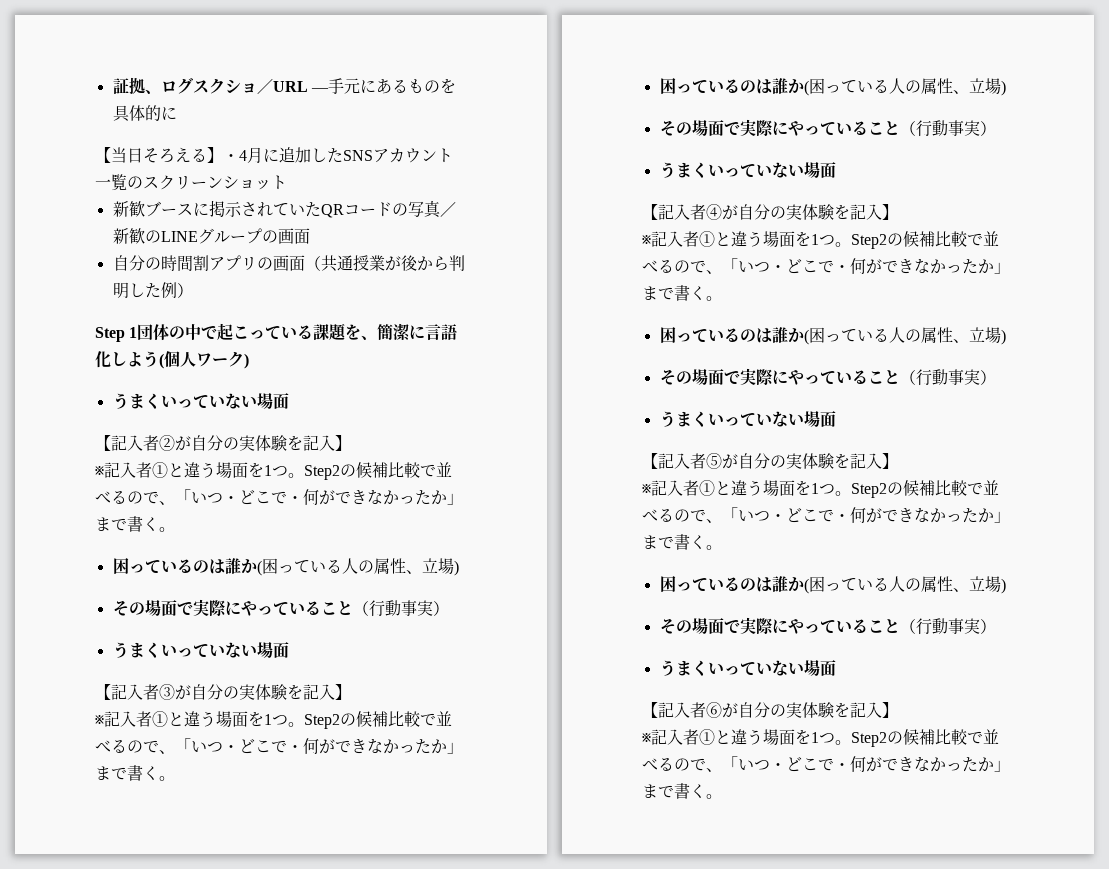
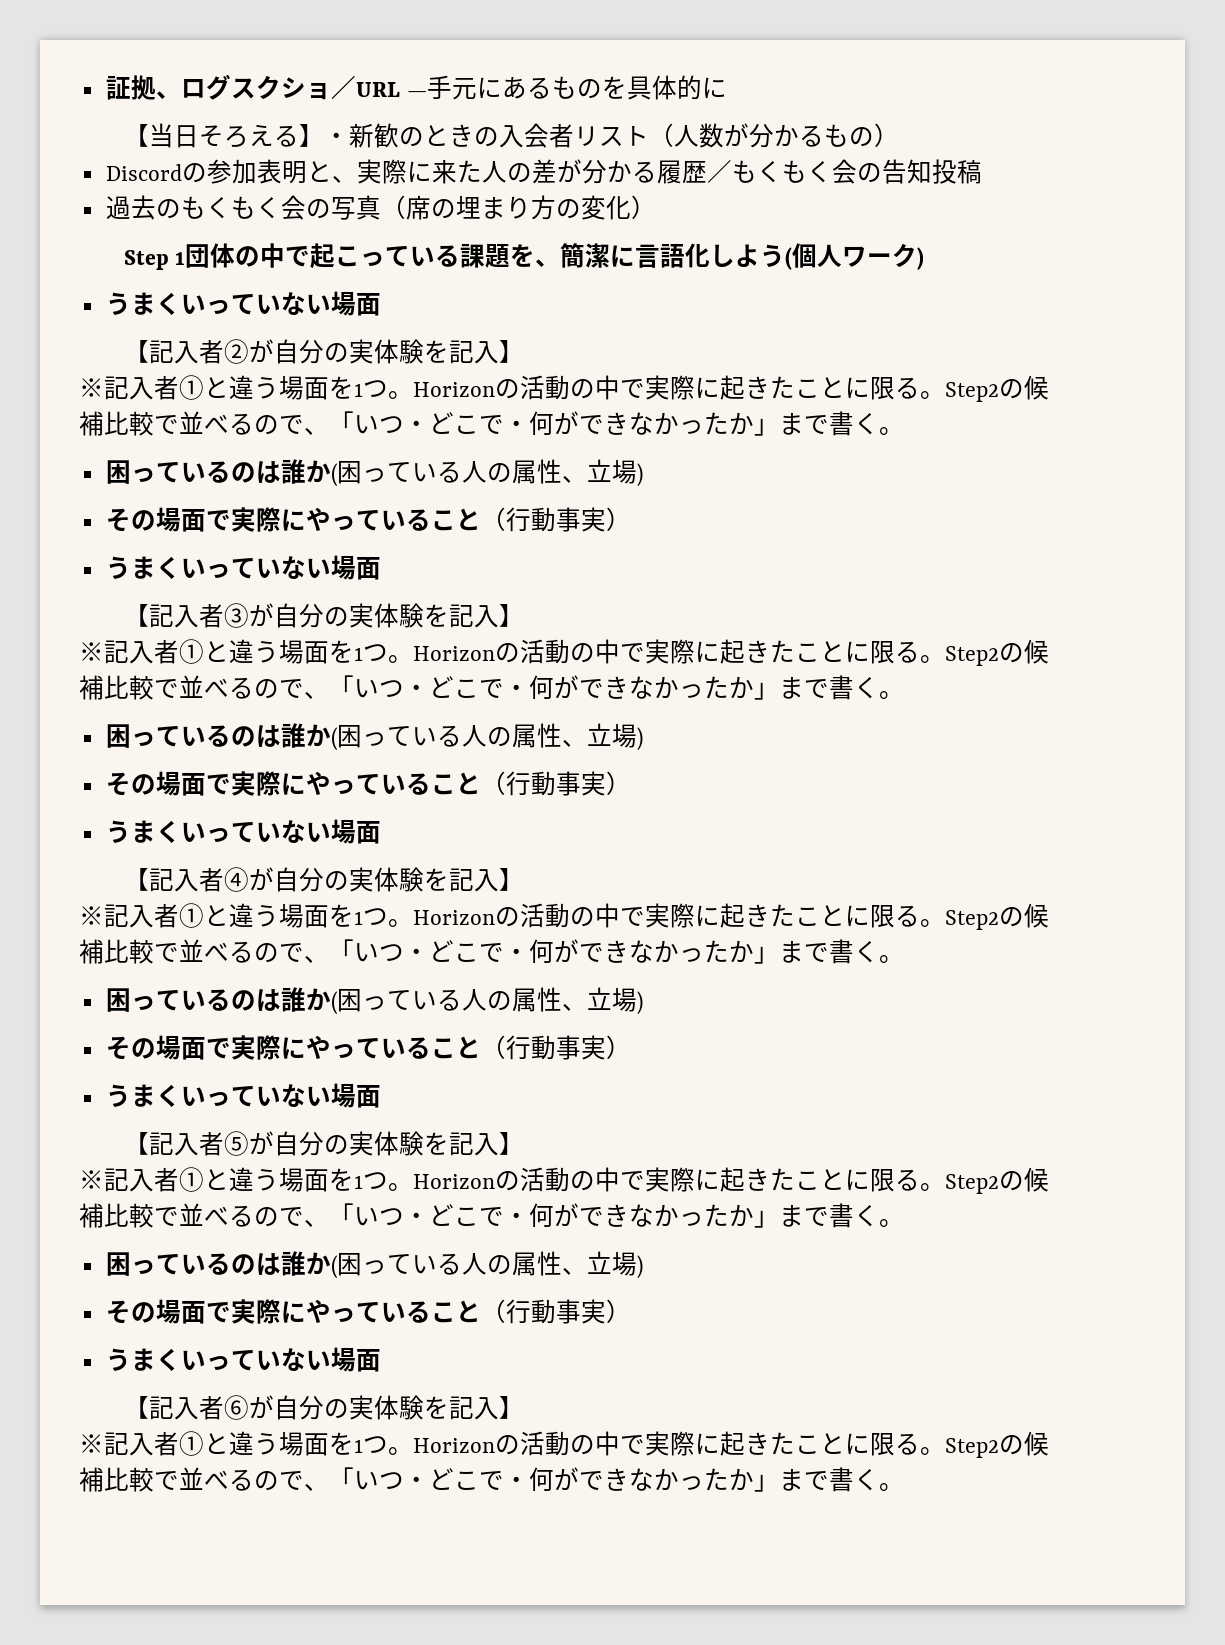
[239,147,453,163] [95,174,287,191] [112,200,456,218] [112,228,310,244] [112,255,465,272] [112,282,177,299] 4月に追加したSNSアカウント一覧のスクリーンショット // 新歓ブースに掲示されていたQRコードの写真／新歓のLINEグループの画面 // 自分の時間割アプリの画面（共通授業が後から判明した例 -> [348,123,899,148] [105,159,982,184] [105,195,631,220] 新歓のときの入会者リスト（人数が分かるもの） // Discordの参加表明と、実際に来た人の差が分かる履歴／もくもく会の告知投稿 // 過去のもくもく会の写真（席の埋まり方の変化
(304, 475) none -> [413,375,945,400] Horizonの活動の中で実際に起きたことに限る。
(304, 724) none -> [413,639,945,664] Horizonの活動の中で実際に起きたことに限る。
(851, 244) none -> [413,903,945,928] Horizonの活動の中で実際に起きたことに限る。
(851, 493) none -> [413,1167,945,1192] Horizonの活動の中で実際に起きたことに限る。
(851, 742) none -> [413,1431,945,1456] Horizonの活動の中で実際に起きたことに限る。

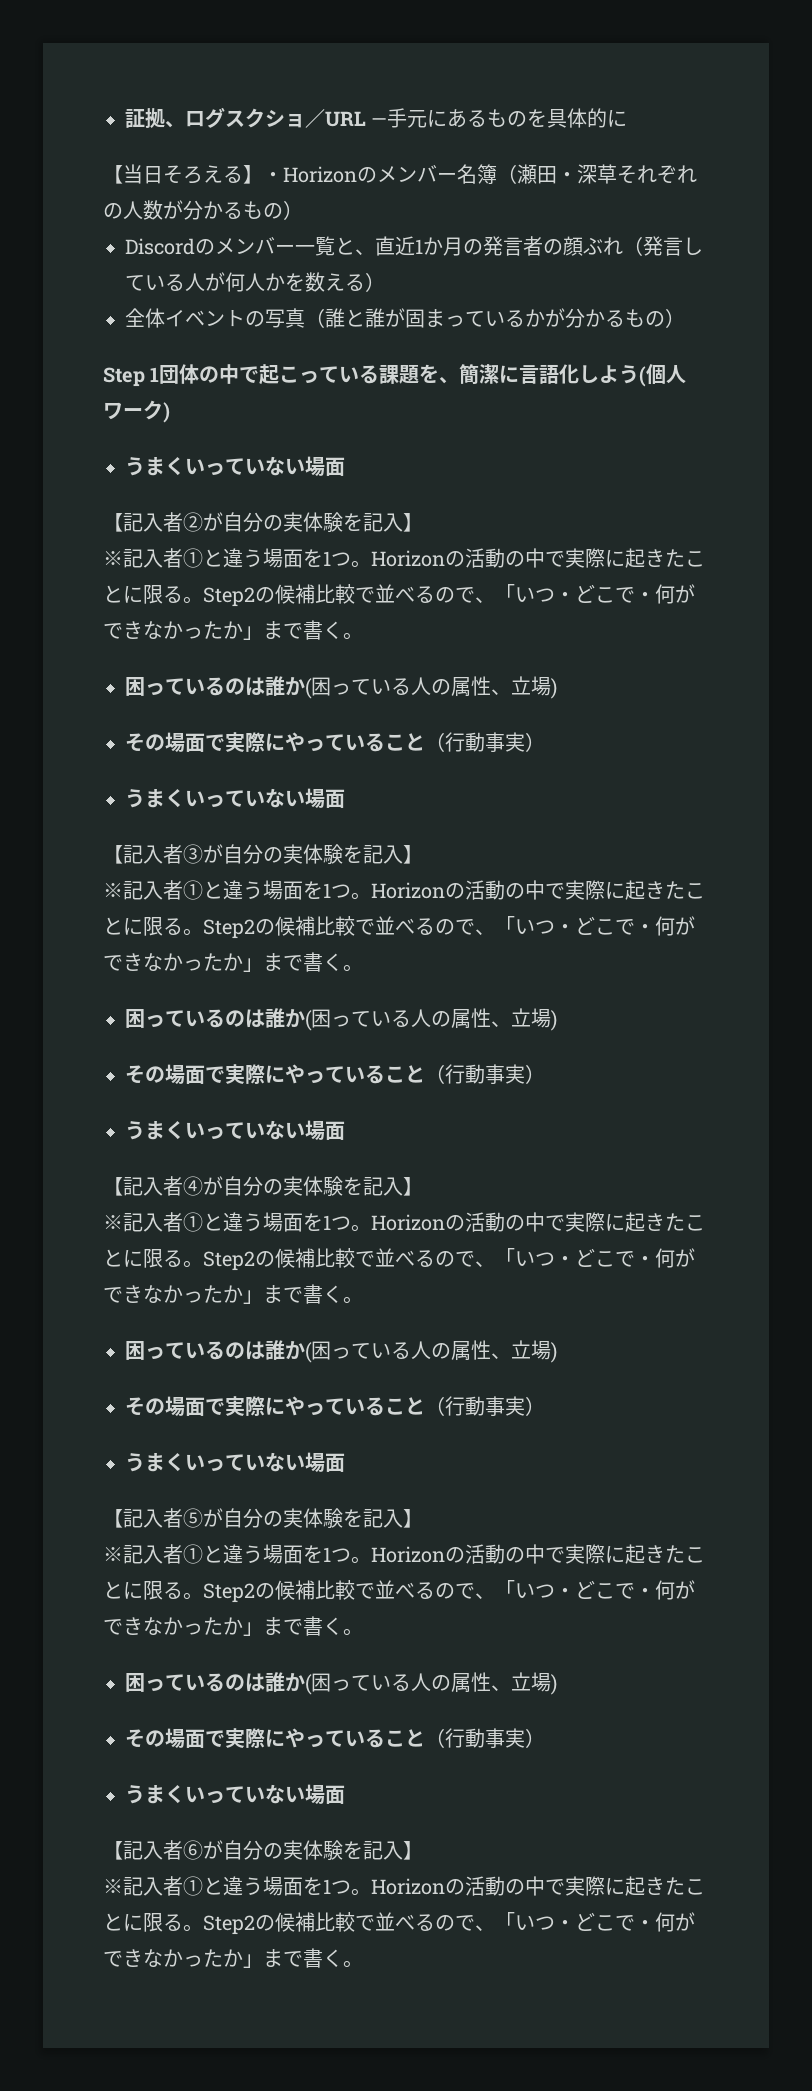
[348,123,674,148] 新歓のときの入会者リスト（ -> [283,164,697,184] [103,203,123,219] Horizonのメンバー名簿（瀬田・深草それぞれの
[206,159,982,184] [105,195,631,220] 参加表明と、実際に来た人の差が分かる履歴／もくもく会の告知投稿 // 過去のもくもく会の写真（席の埋まり方の変化 -> [215,236,703,256] [125,272,385,292] [125,308,665,328] メンバー一覧と、直近1か月の発言者の顔ぶれ（発言している人が何人かを数える） // 全体イベントの写真（誰と誰が固まっているかが分かるもの

